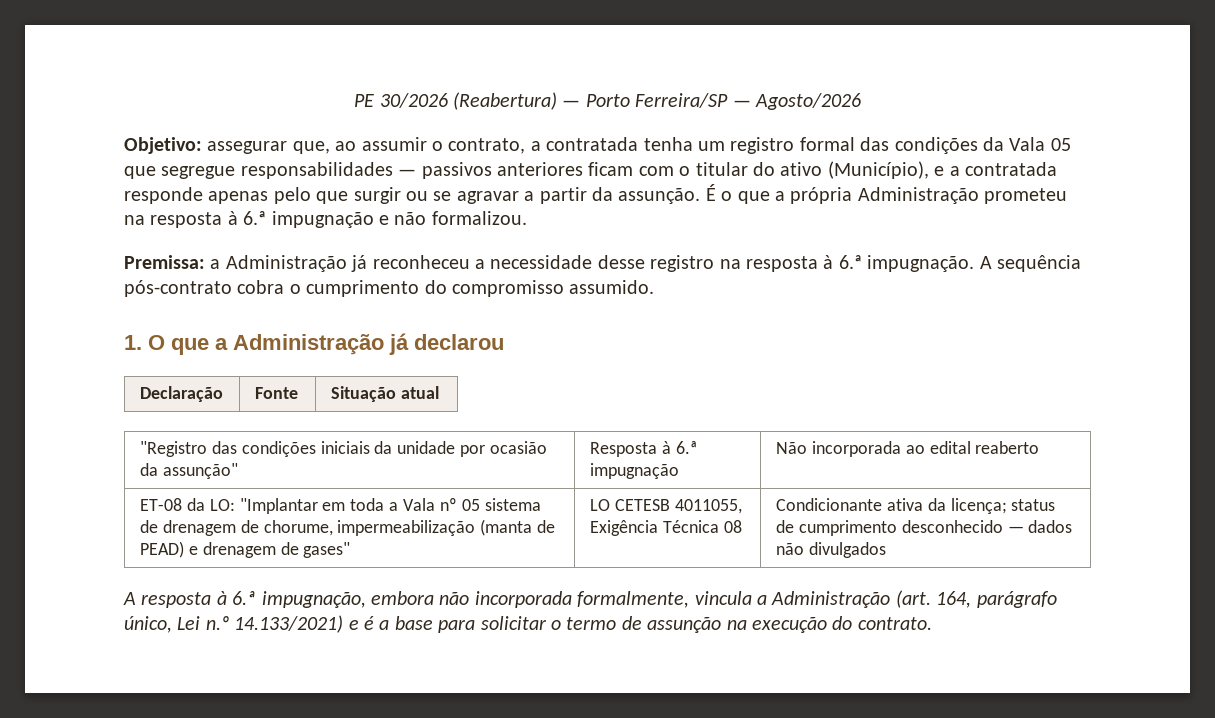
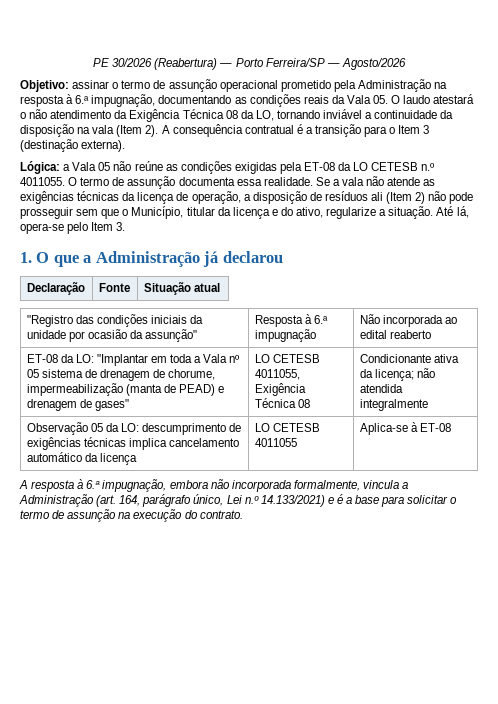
[207,137,1071,154] [124,161,1057,179] [124,184,1068,204] [124,211,527,228] [124,255,1081,272] [124,280,655,297] assegurar que, ao assumir o contrato, a contratada tenha um registro formal das condições da Vala 05 que segregue responsabilidades — passivos anteriores ficam com o titular do ativo (Município), e a contratada responde apenas pelo que surgir ou se agravar a partir da assunção. É o que a própria Administração prometeu na resposta à 6.ª impugnação e não formalizou. // Premissa: a Administração já reconheceu a necessidade desse registro na resposta à 6.ª impugnação. A sequência pós-contrato cobra o cumprimento do compromisso assumido. -> [72,79,448,92] [20,94,475,107] [20,109,454,122] [20,124,430,137] [20,139,126,152] [20,161,436,174] [20,176,436,189] [20,191,474,204] [20,206,469,219] [20,222,126,234] assinar o termo de assunção operacional prometido pela Administração na resposta à 6.ª impugnação, documentando as condições reais da Vala 05. O laudo atestará o não atendimento da Exigência Técnica 08 da LO, tornando inviável a continuidade da disposição na vala (Item 2). A consequência contratual é a transição para o Item 3 (destinação externa). // Lógica: a Vala 05 não reúne as condições exigidas pela ET-08 da LO CETESB n.º 4011055. O termo de assunção documenta essa realidade. Se a vala não atende as exigências técnicas da licença de operação, a disposição de resíduos ali (Item 2) não pode prosseguir sem que o Município, titular da licença e do ativo, regularize a situação. Até lá, opera-se pelo Item 3.
[1011,499,1056,511] [775,520,1073,536] [775,542,886,558] status de cumprimento desconhecido — dados não divulgados -> [416,368,435,378] [359,384,403,393] [359,399,428,411] [26,422,242,435] [26,437,239,450] [26,452,137,465] [254,423,320,432] [254,438,297,447] [359,422,451,435] não atendida integralmente // Observação 05 da LO: descumprimento de exigências técnicas implica cancelamento automático da licença | LO CETESB 4011055 | Aplica-se à ET-08

